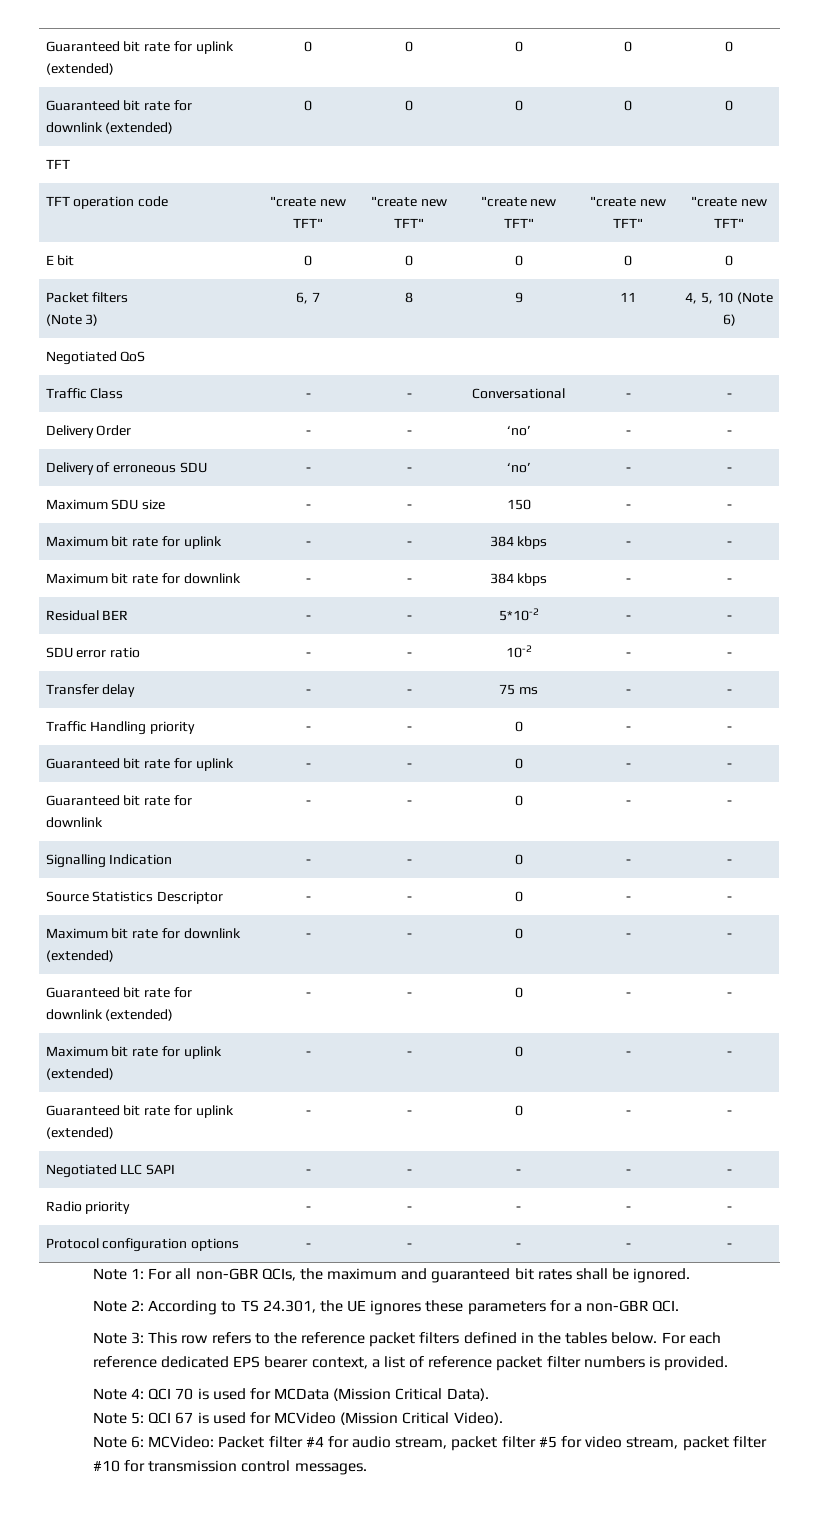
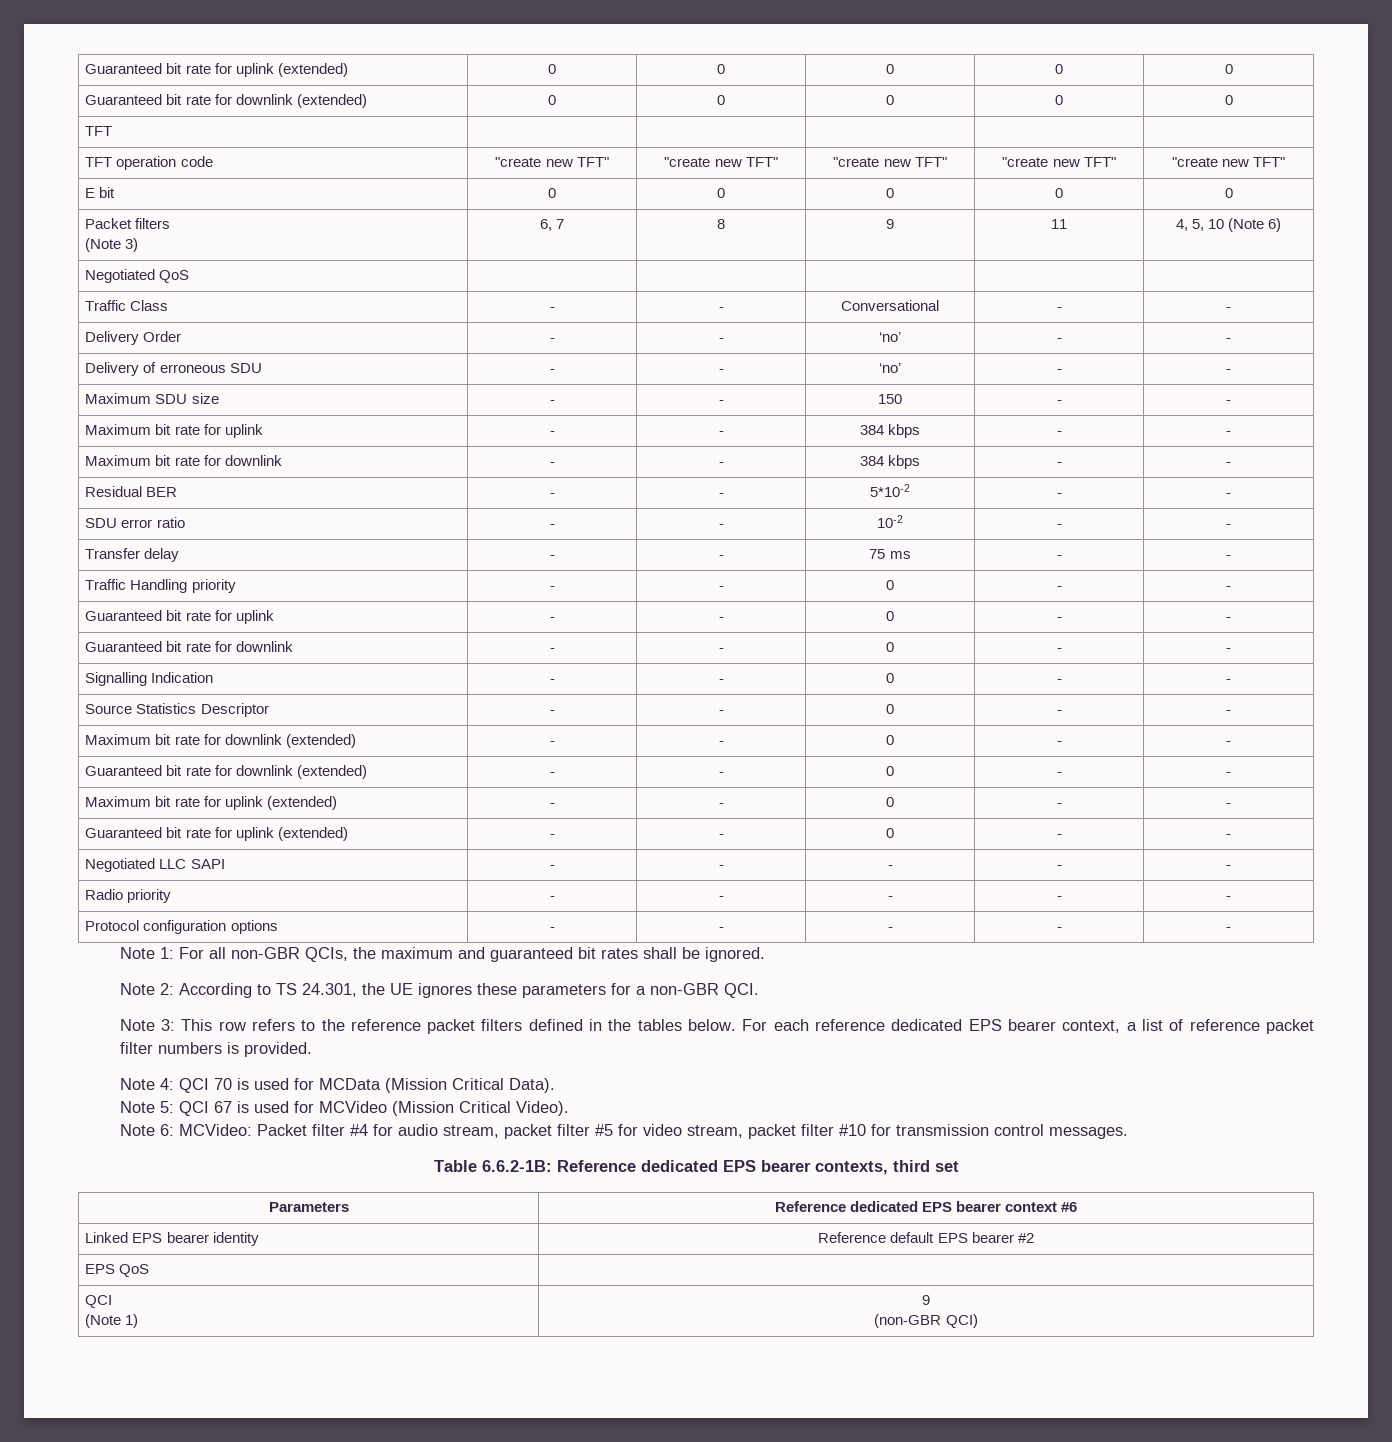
(367, 1469) none -> [433,1160,959,1175] [268,1202,349,1212] [774,1201,1078,1212] [85,1232,259,1246] [818,1232,1034,1243] [85,1264,150,1277] [85,1295,113,1308] [85,1314,139,1328] [922,1295,930,1305] [874,1314,978,1328] // Table 6.6.2-1B: Reference dedicated EPS bearer contexts, third set // Parameters | Reference dedicated EPS bearer context #6 // Linked EPS bearer identity | Reference default EPS bearer #2 // EPS QoS | // QCI // (Note 1) | 9 // (non-GBR QCI)

